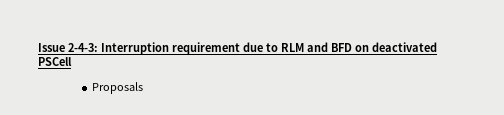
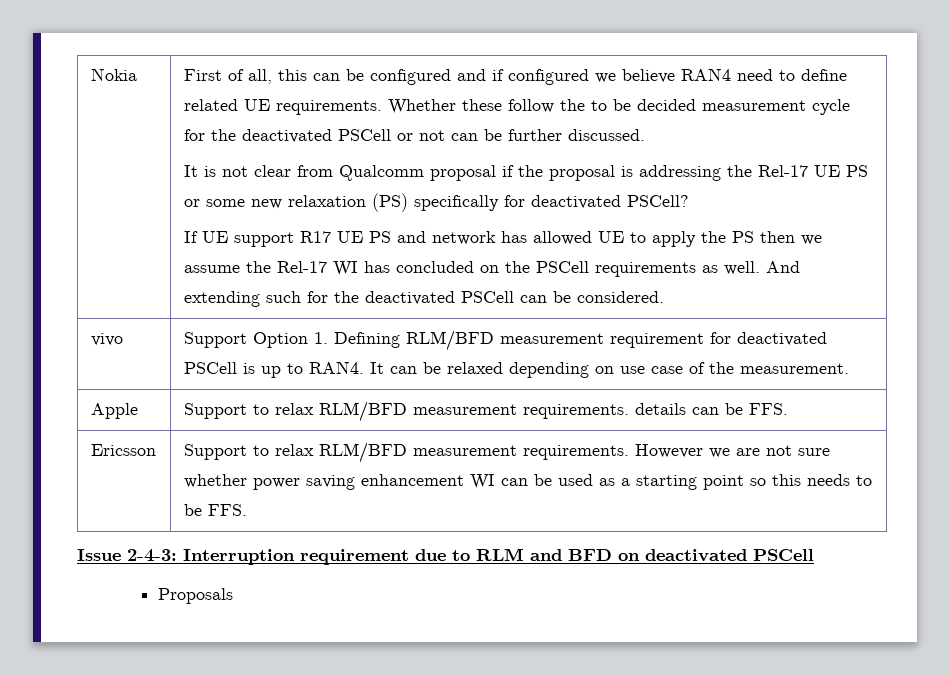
(38, 47) none -> [90,68,137,81] [183,68,847,85] [183,99,850,115] [183,129,645,143] [183,165,868,181] [183,193,689,212] [183,231,822,247] [183,261,800,277] [183,291,664,307] [90,333,123,346] [183,330,827,351] [183,361,849,378] [90,403,138,419] [183,401,788,422] [90,444,156,456] [183,442,830,463] [183,474,872,490] [183,504,247,516] Nokia | First of all, this can be configured and if configured we believe RAN4 need to define related UE requirements. Whether these follow the to be decided measurement cycle for the deactivated PSCell or not can be further discussed. // It is not clear from Qualcomm proposal if the proposal is addressing the Rel-17 UE PS or some new relaxation (PS) specifically for deactivated PSCell? // If UE support R17 UE PS and network has allowed UE to apply the PS then we assume the Rel-17 WI has concluded on the PSCell requirements as well. And extending such for the deactivated PSCell can be considered. // vivo | Support Option 1. Defining RLM/BFD measurement requirement for deactivated PSCell is up to RAN4. It can be relaxed depending on use case of the measurement. // Apple | Support to relax RLM/BFD measurement requirements. details can be FFS. // Ericsson | Support to relax RLM/BFD measurement requirements. However we are not sure whether power saving enhancement WI can be used as a starting point so this needs to be FFS. //

